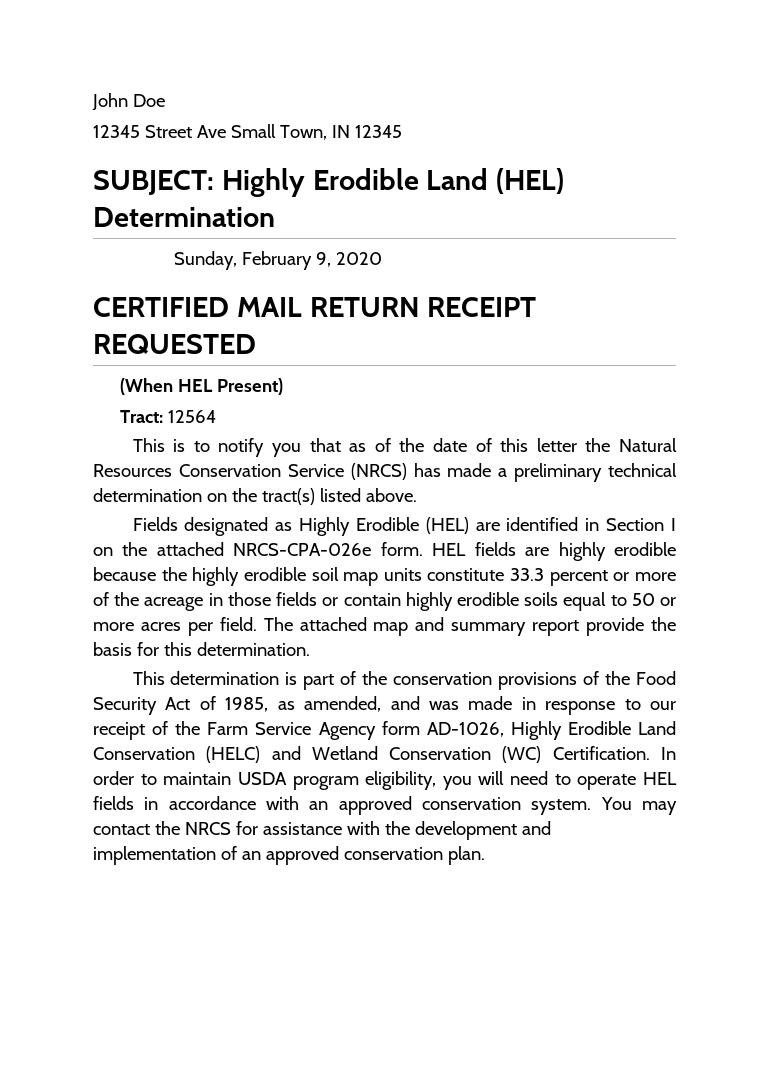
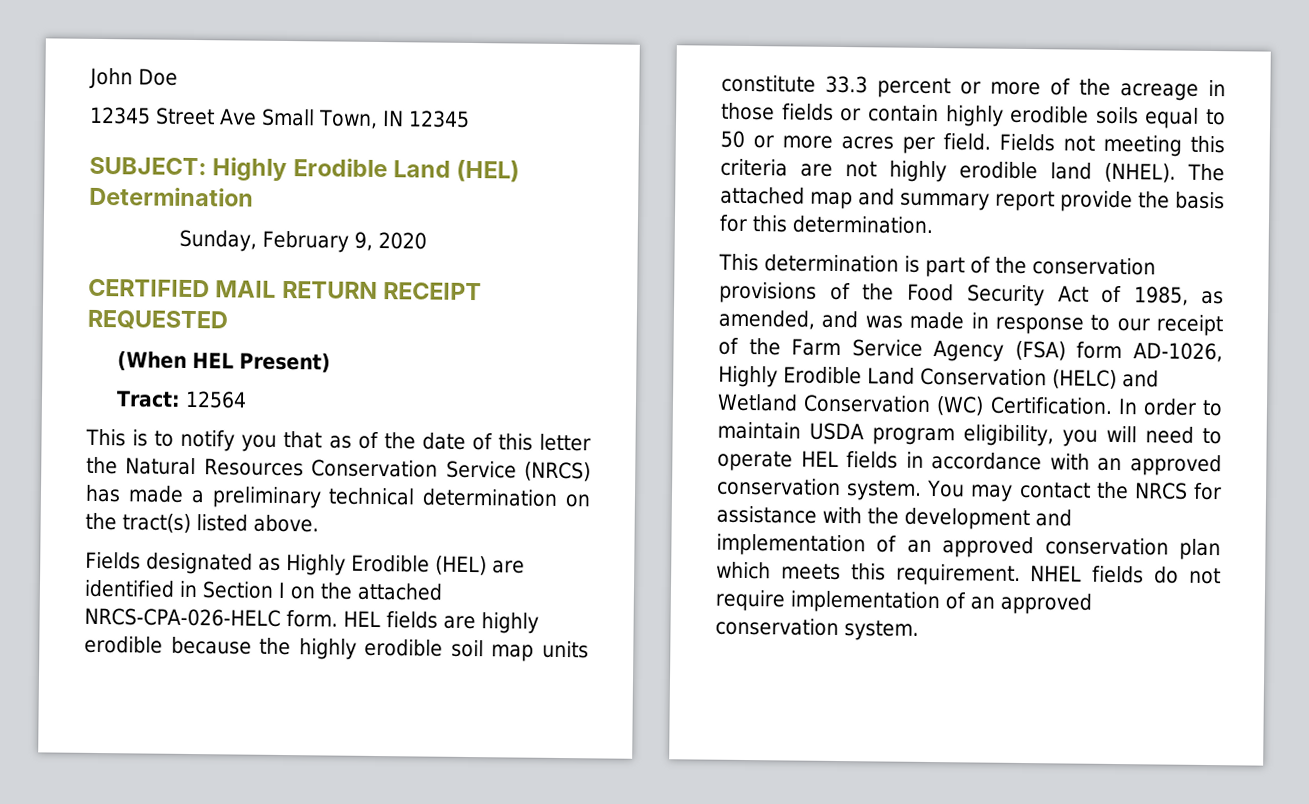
[233,543,372,556] NRCS-CPA-026e -> [84,607,281,627] NRCS-CPA-026-HELC
(257, 624) none -> [999,133,1225,157] [720,158,1176,183] Fields not meeting this criteria are not highly erodible land (NHEL).
(376, 731) none -> [1014,340,1066,361] (FSA)
[447,846,485,865] plan. -> [1179,538,1221,561] [716,561,1221,586] [715,589,1092,615] [715,617,919,641] plan which meets this requirement. NHEL fields do not require implementation of an approved conservation system.

